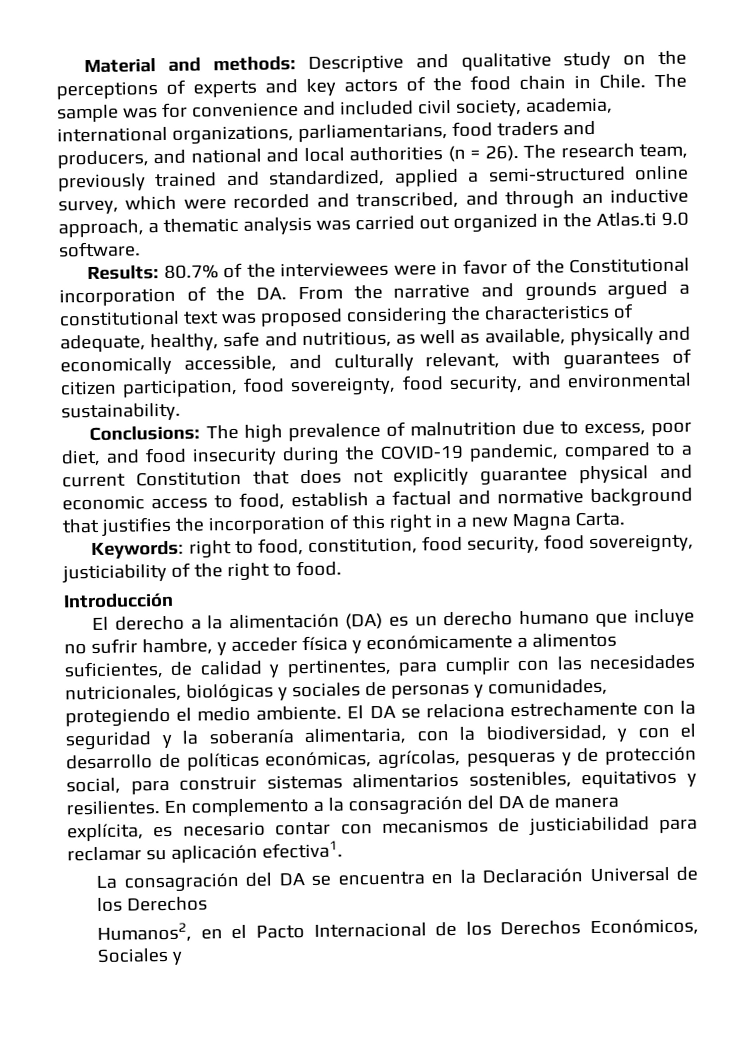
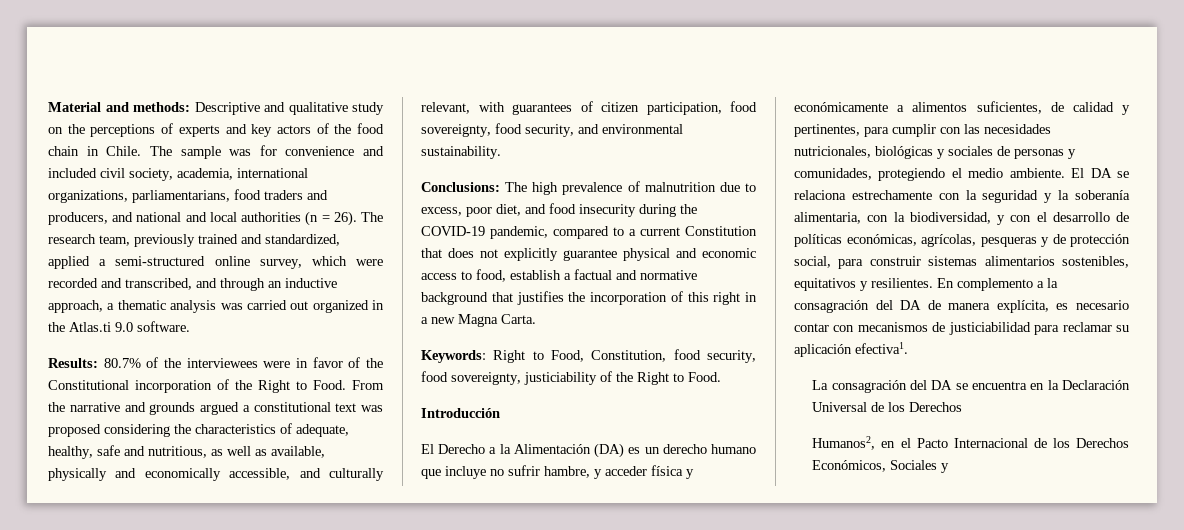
[256,287,288,300] DA. -> [258,380,346,393] Right to Food.
[188,537,418,559] right to food, constitution, -> [493,350,667,363] Right to Food, Constitution,
[226,560,342,582] right to food. -> [637,372,721,385] Right to Food.
[115,613,340,631] derecho a la alimentación -> [438,444,591,454] Derecho a la Alimentación

